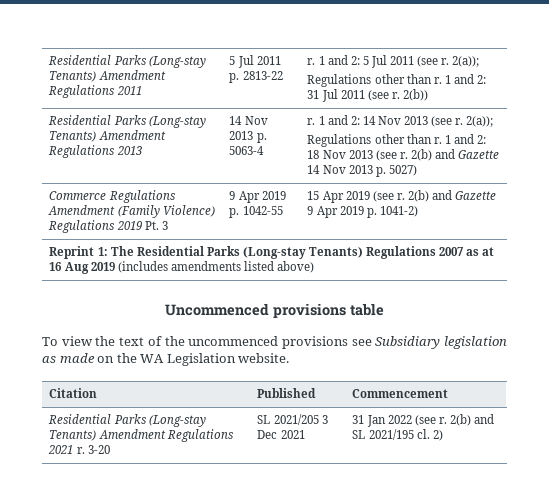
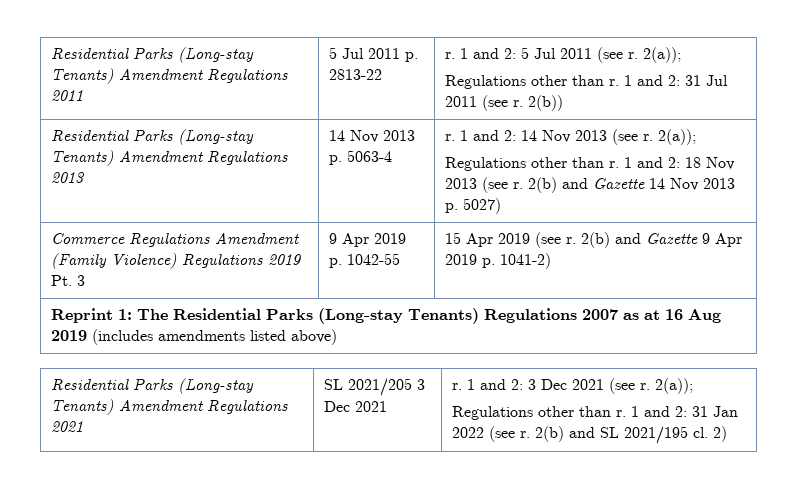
[165,303,384,318] [42,336,507,349] [42,353,290,366] [49,388,98,398] [257,388,317,398] [352,389,449,398] // Uncommenced provisions table // To view the text of the uncommenced provisions see Subsidiary legislation as made on the WA Legislation website. // Citation | Published | Commencement -> (338, 337) none
[76,445,110,454] r. 3-20 -> (84, 426) none
(305, 434) none -> [452,378,694,394] [452,406,688,420] r. 1 and 2: 3 Dec 2021 (see r. 2(a)); // Regulations other than r. 1 and 2:

